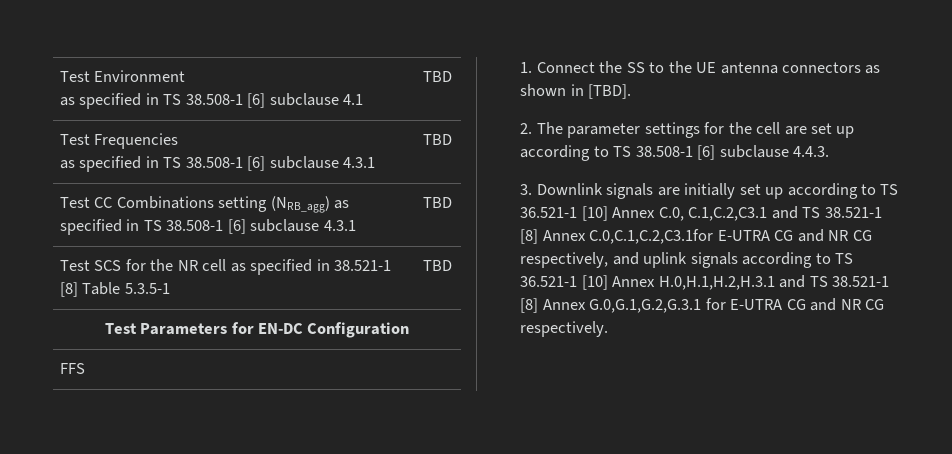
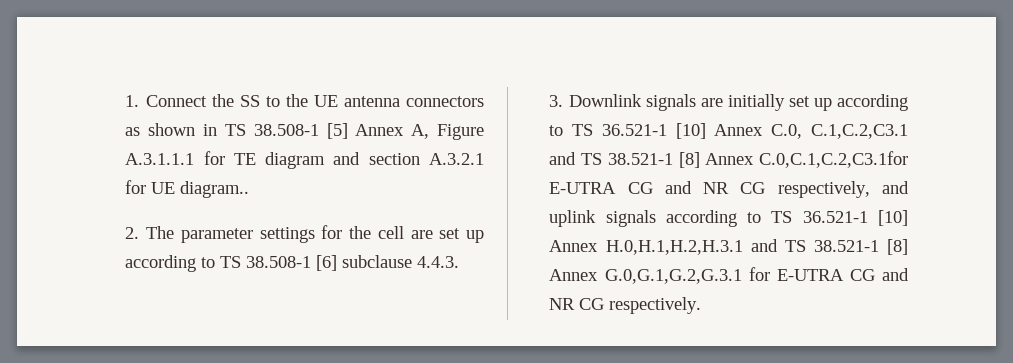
[59,70,186,82] [59,93,364,109] [422,71,452,82] [59,133,179,149] [59,156,376,172] [422,134,452,145] [59,196,350,213] [59,219,356,235] [422,197,452,208] [59,259,392,275] [59,282,170,297] [422,260,452,271] [104,322,410,338] [59,363,85,374] Test Environment // as specified in TS 38.508-1 [6] subclause 4.1 | TBD // Test Frequencies // as specified in TS 38.508-1 [6] subclause 4.3.1 | TBD // Test CC Combinations setting (NRB_agg) as specified in TS 38.508-1 [6] subclause 4.3.1 | TBD // Test SCS for the NR cell as specified in 38.521-1 [8] Table 5.3.5-1 | TBD // Test Parameters for EN-DC Configuration // FFS // -> (125, 101) none
[588,84,632,99] [TBD]. -> [224,123,484,140] [125,151,484,169] [125,180,250,198] TS 38.508-1 [5] Annex A, Figure A.3.1.1.1 for TE diagram and section A.3.2.1 for UE diagram..

